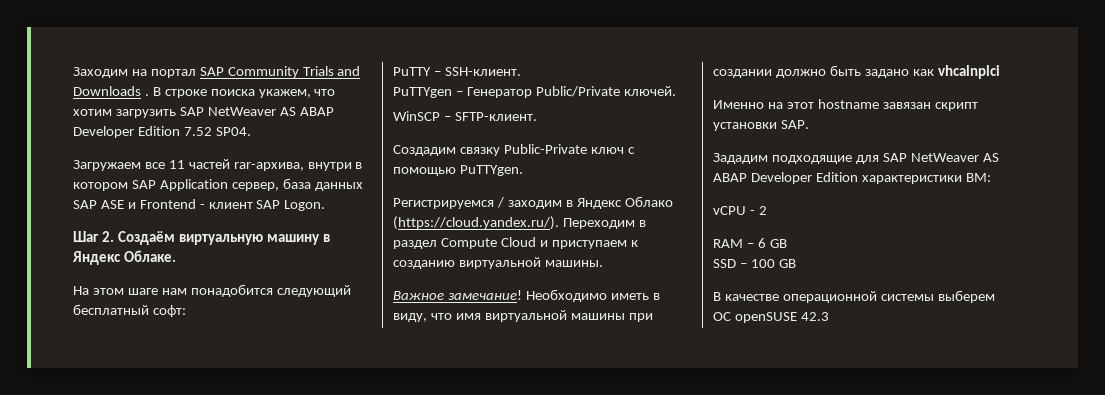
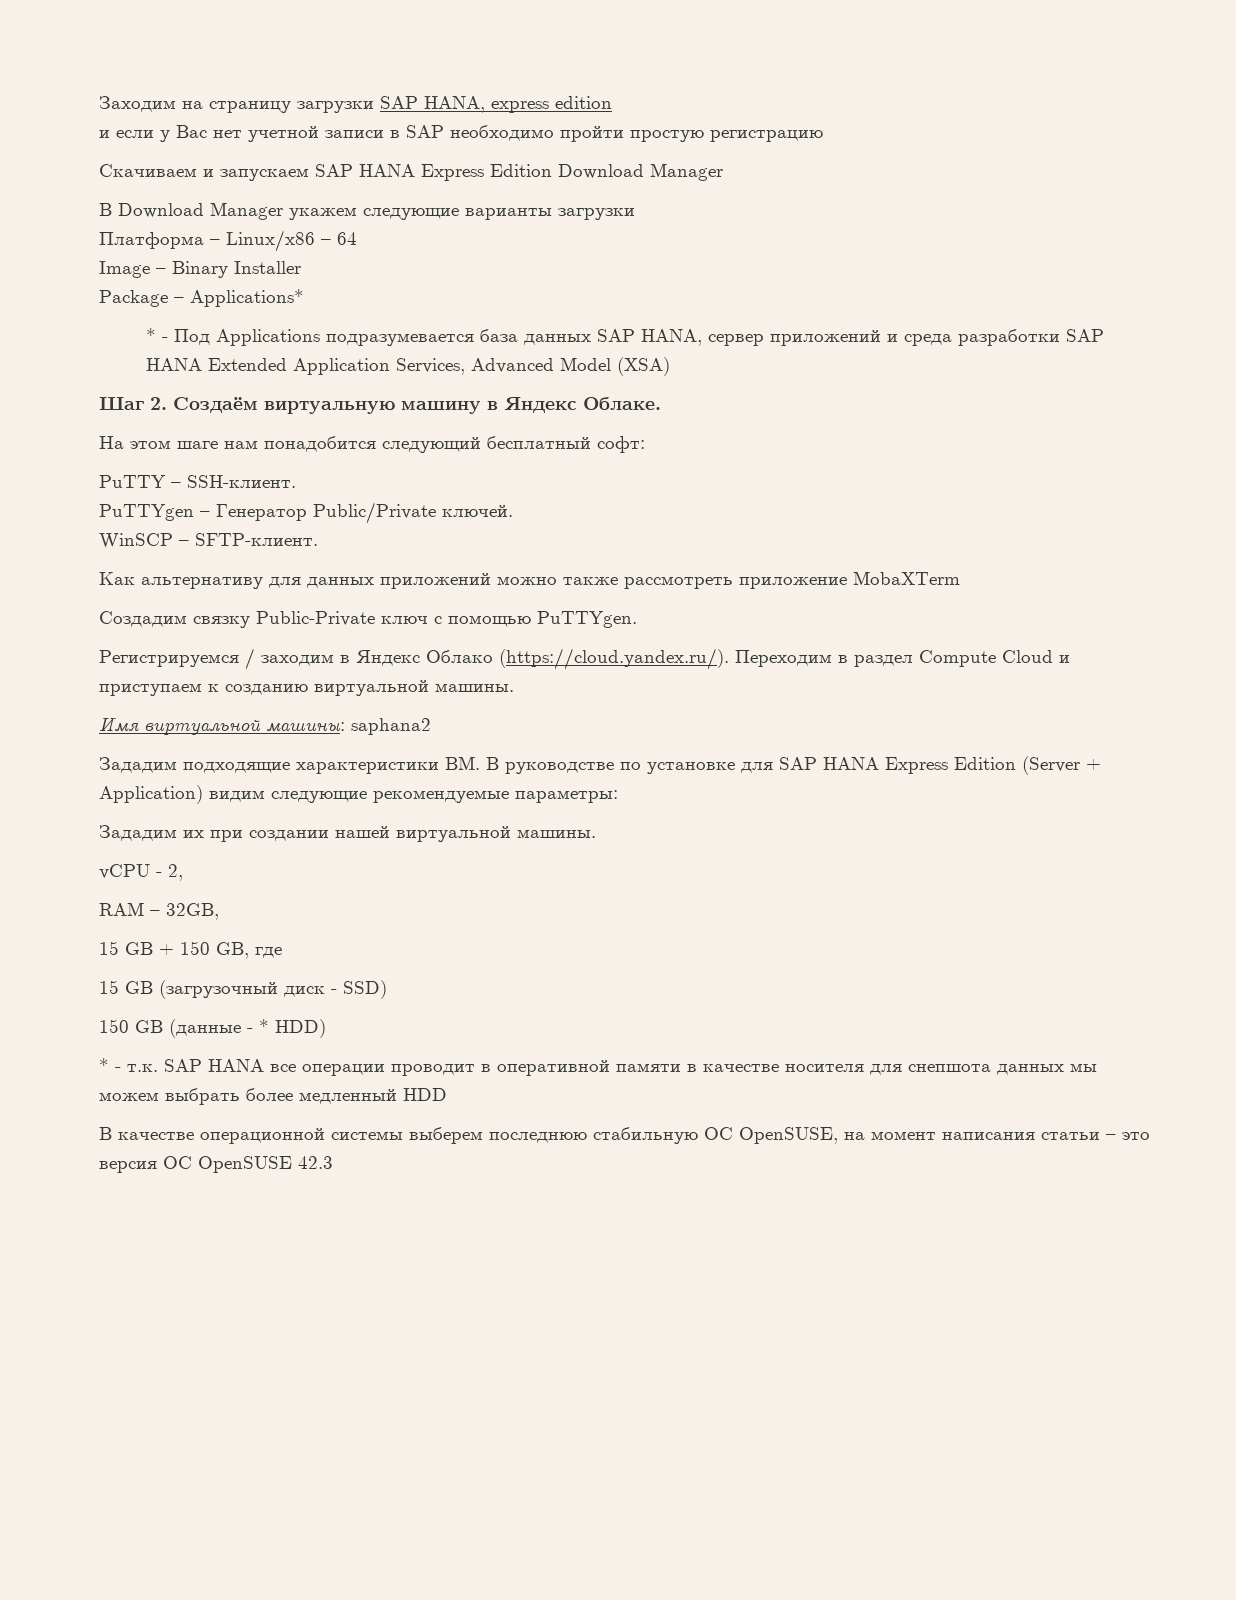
[150,66,361,78] [73,86,336,98] [73,107,334,118] [73,126,251,138] [73,159,363,171] [73,178,363,191] [73,199,326,211] портал SAP Community Trials and Downloads . В строке поиска укажем, что хотим загрузить SAP NetWeaver AS ABAP Developer Edition 7.52 SP04. // Загружаем все 11 частей rar-архива, внутри в котором SAP Application сервер, база данных SAP ASE и Frontend - клиент SAP Logon. -> [209,96,612,113] [99,125,823,142] [99,163,723,181] [99,202,635,220] [99,230,357,252] [99,261,301,278] [99,289,304,307] [145,328,1104,346] [145,357,670,376] страницу загрузки SAP HANA, express edition // и если у Вас нет учетной записи в SAP необходимо пройти простую регистрацию // Скачиваем и запускаем SAP HANA Express Edition Download Manager // В Download Manager укажем следующие варианты загрузки // Платформа – Linux/x86 – 64 // Image – Binary Installer // Package – Applications* // * - Под Applications подразумевается база данных SAP HANA, сервер приложений и среда разработки SAP HANA Extended Application Services, Advanced Model (XSA)
(537, 116) none -> [99,571,960,589] // Как альтернативу для данных приложений можно также рассмотреть приложение MobaXTerm
[393,289,660,302] [393,310,653,322] [713,65,1000,79] [713,99,978,111] [713,120,809,131] [713,153,999,164] [713,172,991,184] Важное замечание! Необходимо иметь в виду, что имя виртуальной машины при создании должно быть задано как vhcalnplci // Именно на этот hostname завязан скрипт установки SAP. // Зададим подходящие для SAP NetWeaver AS ABAP Developer Edition характеристики ВМ: -> [99,718,431,736] [99,756,1101,775] [99,785,618,804] [99,825,596,842] Имя виртуальной машины: saphana2 // Зададим подходящие характеристики ВМ. В руководстве по установке для SAP HANA Express Edition (Server + Application) видим следующие рекомендуемые параметры: // Зададим их при создании нашей виртуальной машины.
[758,206,767,215] 2 -> [168,864,183,881] 2,
[757,238,787,248] [713,259,796,268] 6 GB // SSD – 100 GB -> [166,903,219,920] [99,941,282,959] [99,980,387,999] [99,1019,326,1038] [99,1058,1097,1076] [99,1088,447,1105] 32GB, // 15 GB + 150 GB, где // 15 GB (загрузочный диск - SSD) // 150 GB (данные - * HDD) // * - т.к. SAP HANA все операции проводит в оперативной памяти в качестве носителя для снепшота данных мы можем выбрать более медленный HDD
[713,312,797,323] ОС openSUSE -> [489,1127,1150,1144] [99,1156,292,1173] последнюю стабильную ОС OpenSUSE, на момент написания статьи – это версия ОС OpenSUSE

